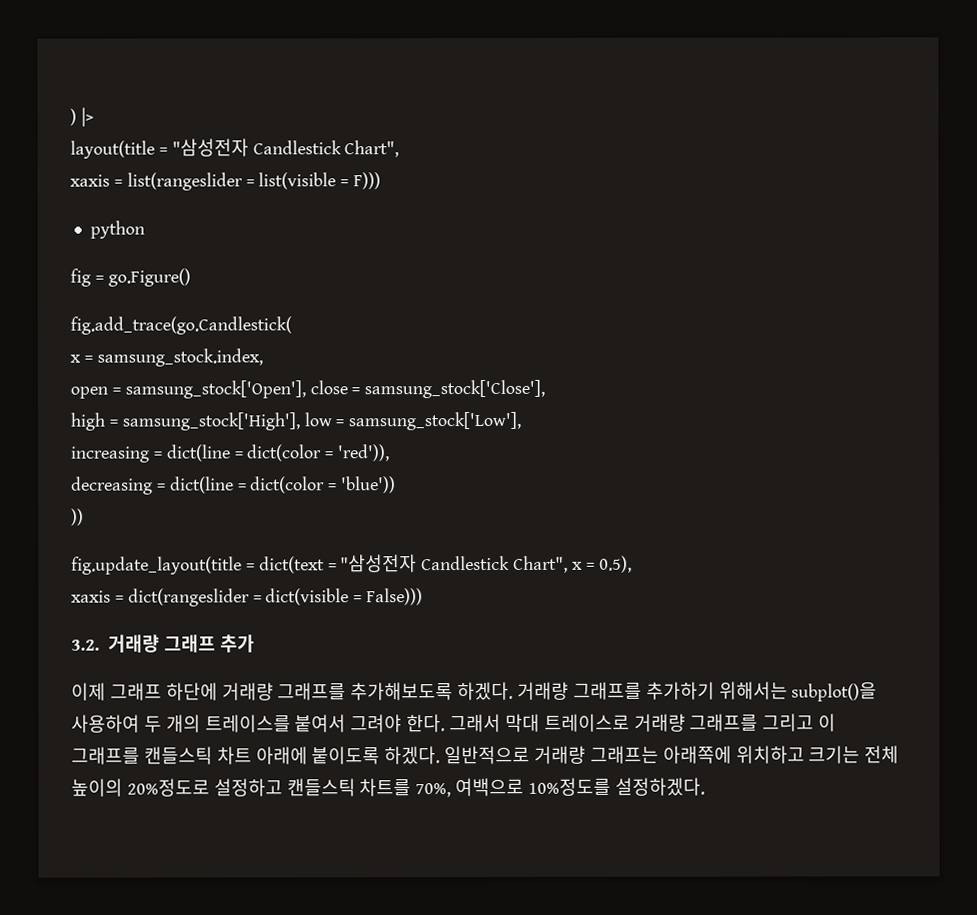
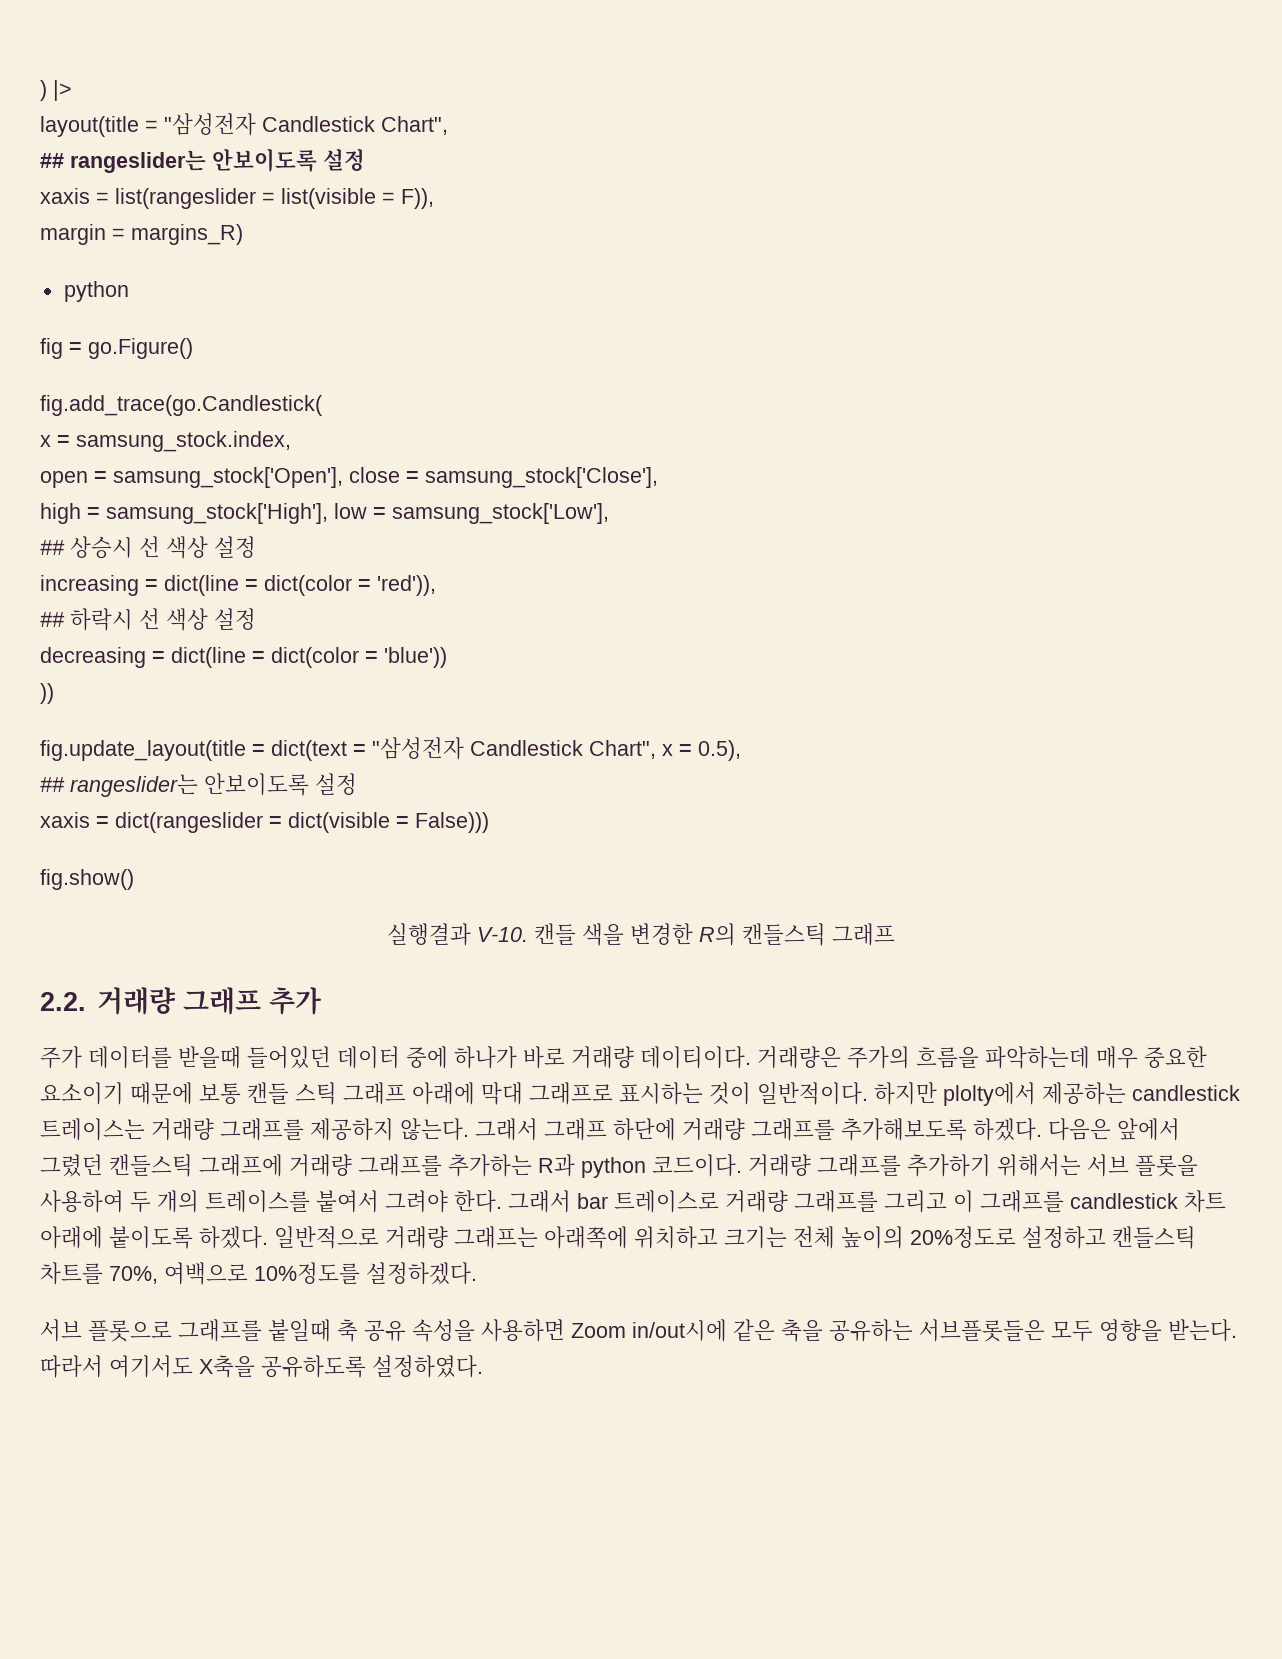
(400, 149) none -> [40,148,365,173] // ## rangeslider는 안보이도록 설정
[353,172,382,190] F))) -> [401,188,434,209] [40,224,243,245] F)), // margin = margins_R)
(522, 421) none -> [40,536,256,559] // ## 상승시 선 색상 설정
(391, 453) none -> [40,608,256,631] // ## 하락시 선 색상 설정
(632, 564) none -> [40,773,357,797] // ## rangeslider는 안보이도록 설정
[71,634,255,653] [71,682,106,701] 3.2. 거래량 그래프 추가 // 이제 -> [40,869,134,890] [387,923,895,946] [40,987,322,1015] [40,1046,1207,1069] [40,1082,1240,1106] [40,1118,538,1141] fig.show() // 실행결과 V-10. 캔들 색을 변경한 R의 캔들스틱 그래프 // 2.2. 거래량 그래프 추가 // 주가 데이터를 받을때 들어있던 데이터 중에 하나가 바로 거래량 데이티이다. 거래량은 주가의 흐름을 파악하는데 매우 중요한 요소이기 때문에 보통 캔들 스틱 그래프 아래에 막대 그래프로 표시하는 것이 일반적이다. 하지만 plolty에서 제공하는 candlestick 트레이스는 거래량 그래프를 제공하지 않는다. 그래서
(514, 691) none -> [1048,1118,1180,1141] [40,1154,742,1178] 다음은 앞에서 그렸던 캔들스틱 그래프에 거래량 그래프를 추가하는 R과 python 코드이다.
[791,681,878,702] subplot()을 -> [1087,1154,1198,1177] 서브 플롯을
[504,713,540,732] 막대 -> [577,1193,608,1209] bar
[143,746,213,765] 캔들스틱 -> [1070,1193,1178,1209] candlestick
(705, 786) none -> [40,1319,1237,1342] [40,1355,483,1378] // 서브 플롯으로 그래프를 붙일때 축 공유 속성을 사용하면 Zoom in/out시에 같은 축을 공유하는 서브플롯들은 모두 영향을 받는다. 따라서 여기서도 X축을 공유하도록 설정하였다.

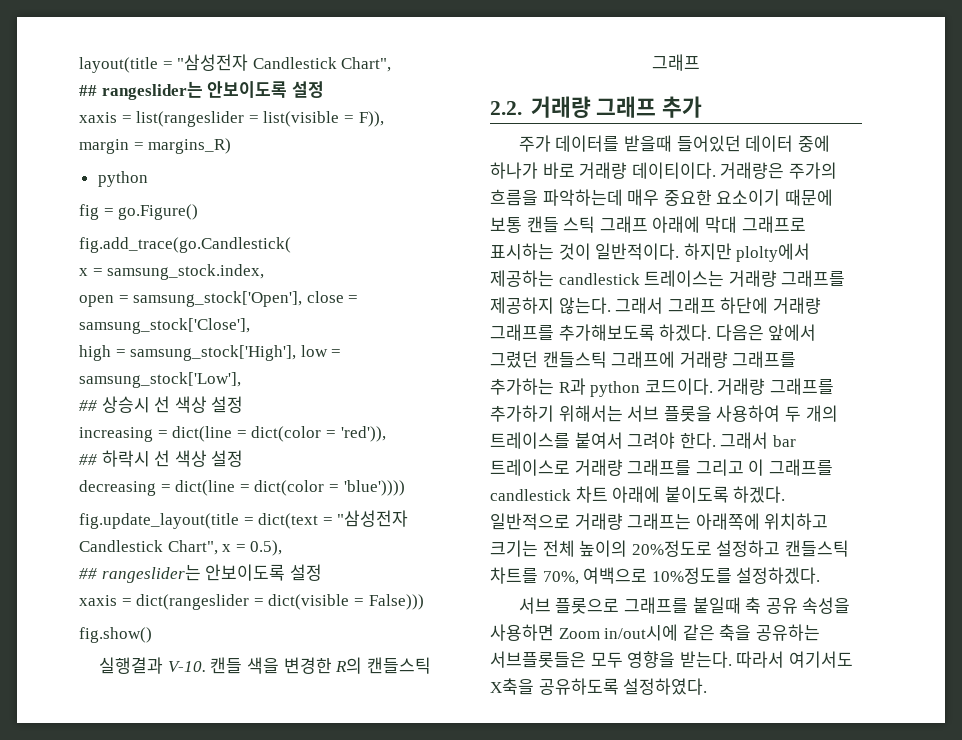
[40,80,72,101] ) |> // -> (79, 65) none
[384,647,447,668] [40,683,54,704] 'blue')) // )) -> [343,480,405,496] 'blue'))))

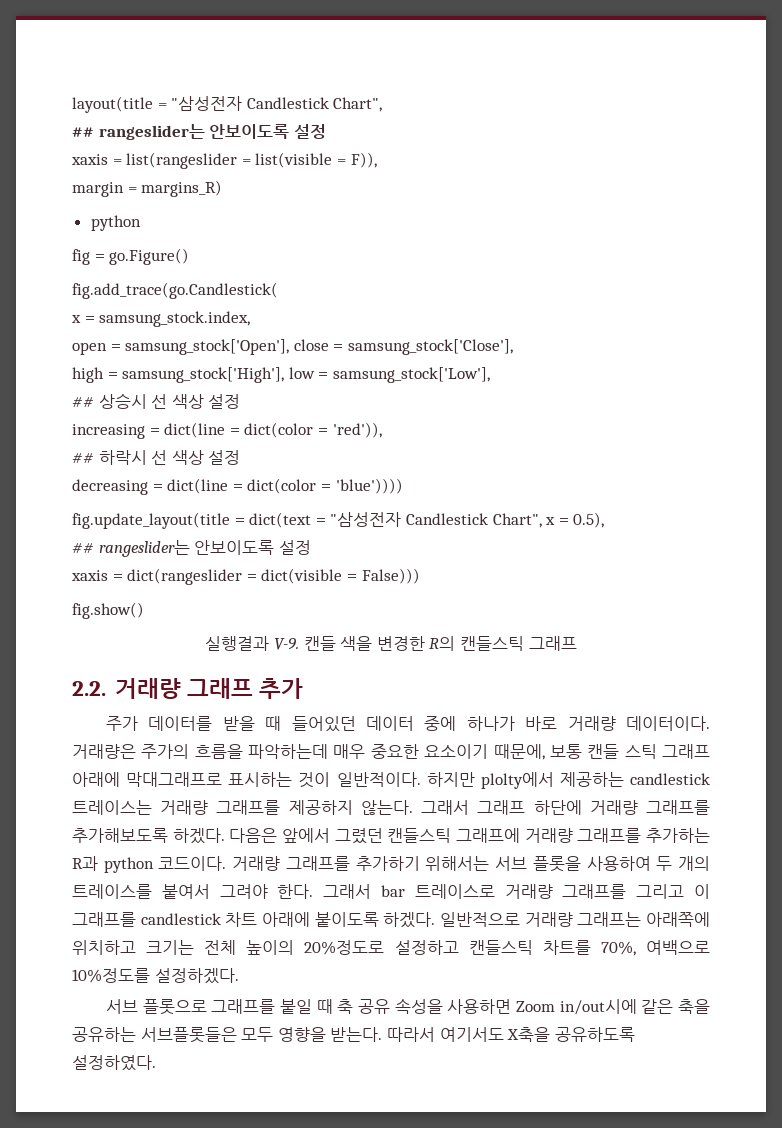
[167,661,206,672] V-10. -> [274,638,300,650] V-9.
[624,135,673,152] 받을때 -> [222,716,282,731] 받을 때
[631,162,716,179] 데이티이다. -> [626,716,711,731] 데이터이다.
[784,189,833,206] 때문에 -> [493,744,545,760] 때문에,
[704,216,806,233] 막대 그래프로 -> [126,772,223,787] 막대그래프로
[692,597,741,614] 붙일때 -> [280,999,333,1014] 붙일 때

